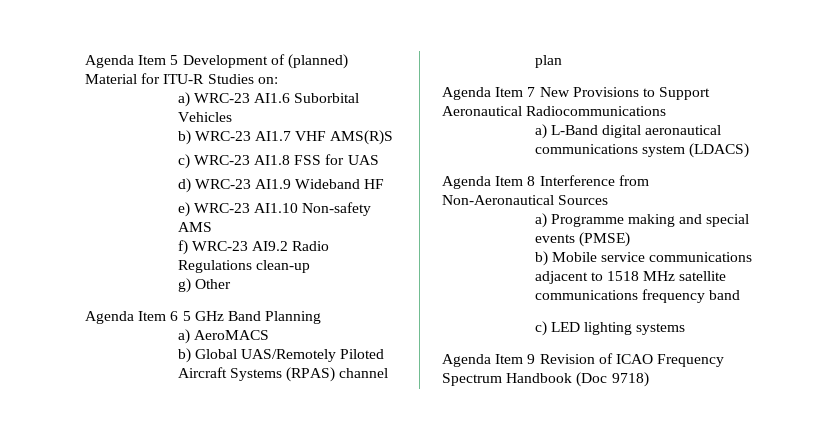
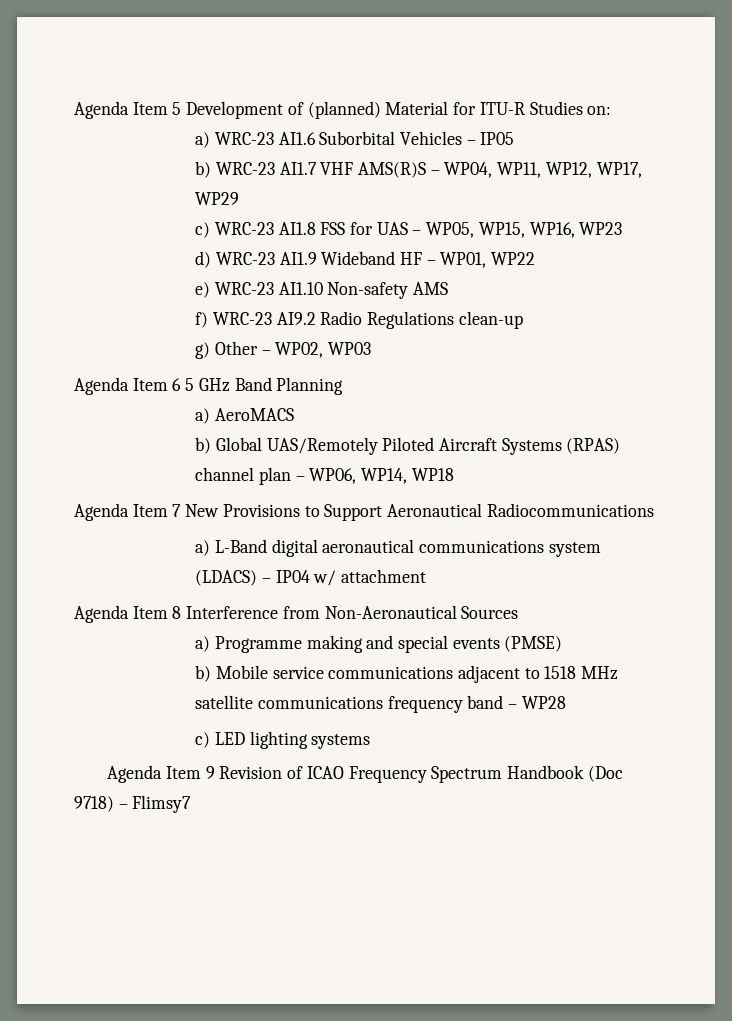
(232, 117) none -> [466,132,515,145] – IP05
(394, 137) none -> [430,162,642,178] [195,192,240,205] – WP04, WP11, WP12, WP17, WP29
(379, 160) none -> [412,222,623,238] – WP05, WP15, WP16, WP23
(385, 184) none -> [426,252,536,268] – WP01, WP22
(231, 284) none -> [261,342,372,358] – WP02, WP03
(562, 61) none -> [295,468,454,484] – WP06, WP14, WP18
(750, 150) none -> [261,569,427,586] – IP04 w/ attachment
(741, 295) none -> [508,696,566,709] – WP28
(649, 379) none -> [118,795,192,813] – Flimsy7

